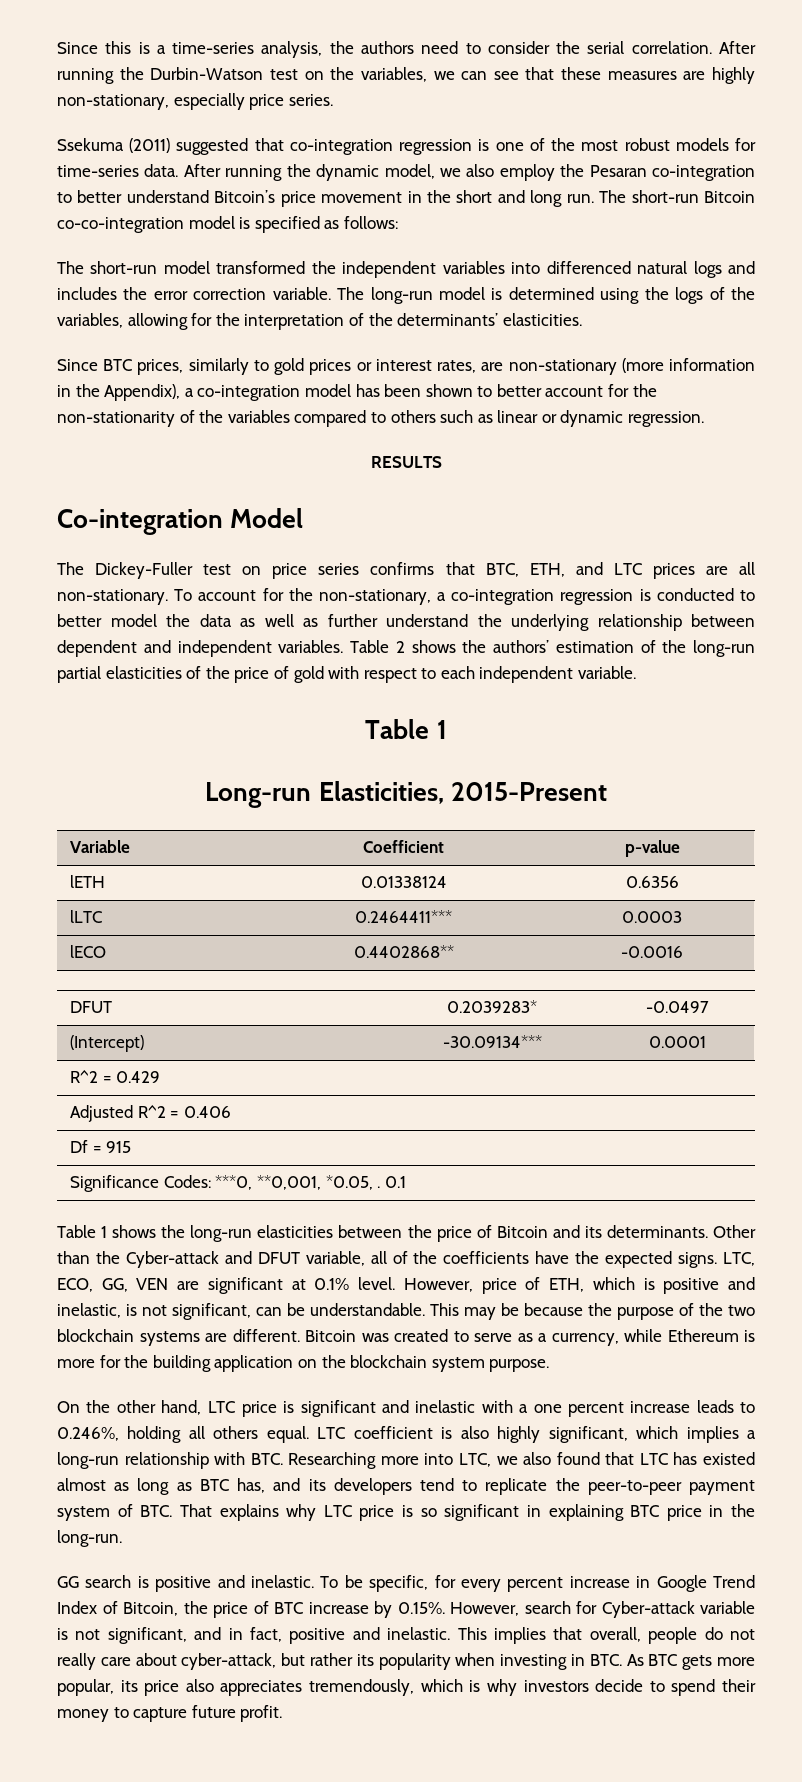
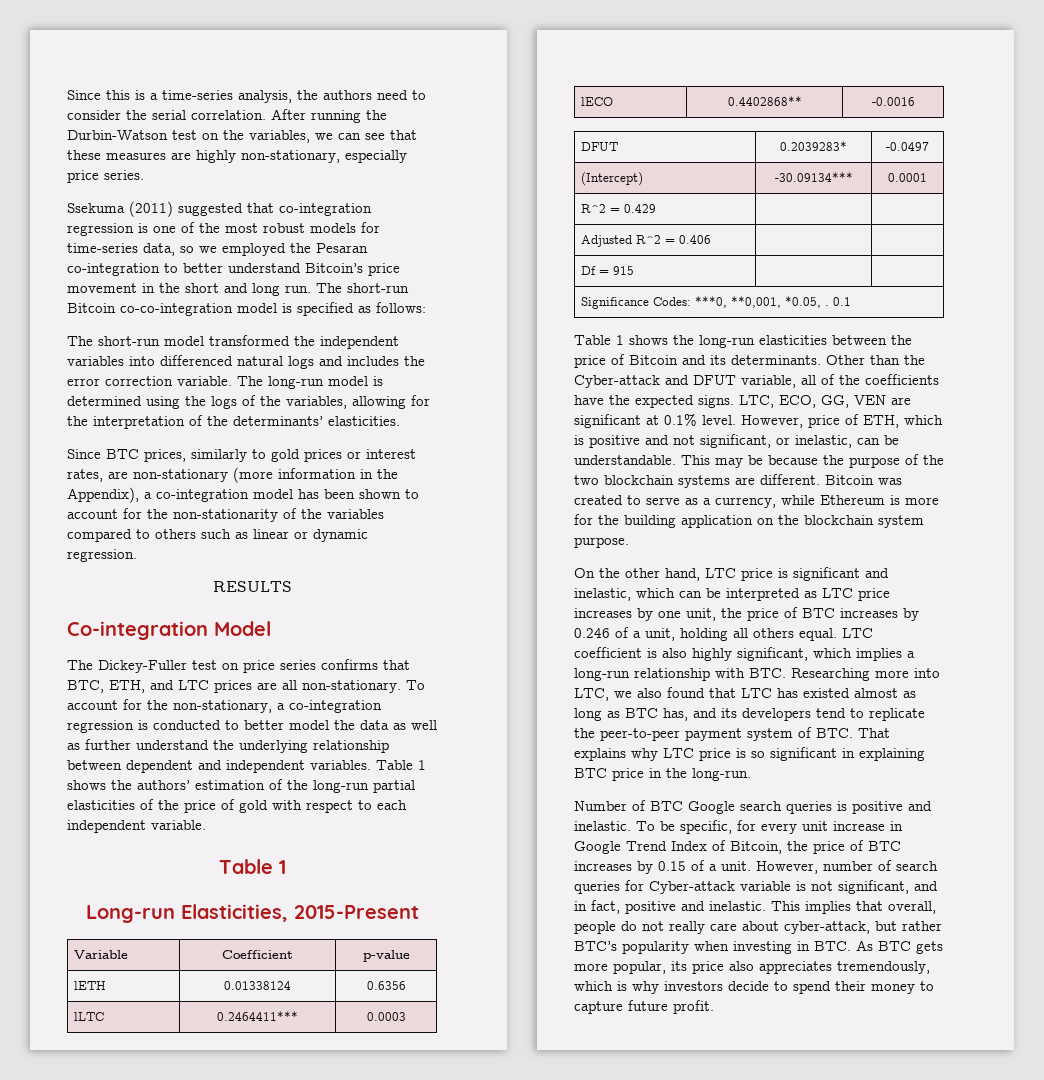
[144,164,555,181] data. After running the dynamic model, we also employ -> [143,243,286,256] data, so we employed
[496,384,542,397] better -> (419, 494) none
[395,641,405,653] 2 -> [418,760,426,770] 1
[57,1303,251,1320] inelastic, is not significant, -> [673,434,852,448] not significant, or inelastic,
[415,1400,755,1417] [57,1427,119,1441] inelastic with a one percent increase leads to 0.246%, -> [574,588,890,601] [574,607,919,621] [574,627,675,641] inelastic, which can be interpreted as LTC price increases by one unit, the price of BTC increases by 0.246 of a unit,
[57,1575,132,1588] GG search -> [574,800,832,814] Number of BTC Google search queries
[507,1577,564,1592] percent -> [802,821,828,831] unit
[308,1601,571,1618] increase by 0.15%. However, search -> [574,860,938,874] [574,881,620,894] increases by 0.15 of a unit. However, number of search queries
[356,1654,374,1666] its -> [574,941,617,951] BTC’s

